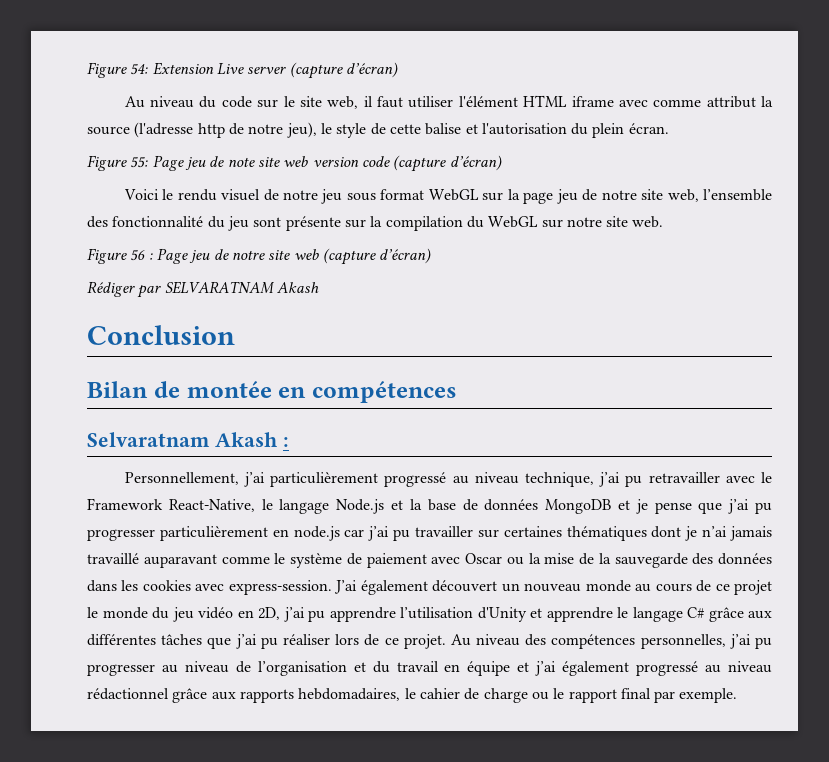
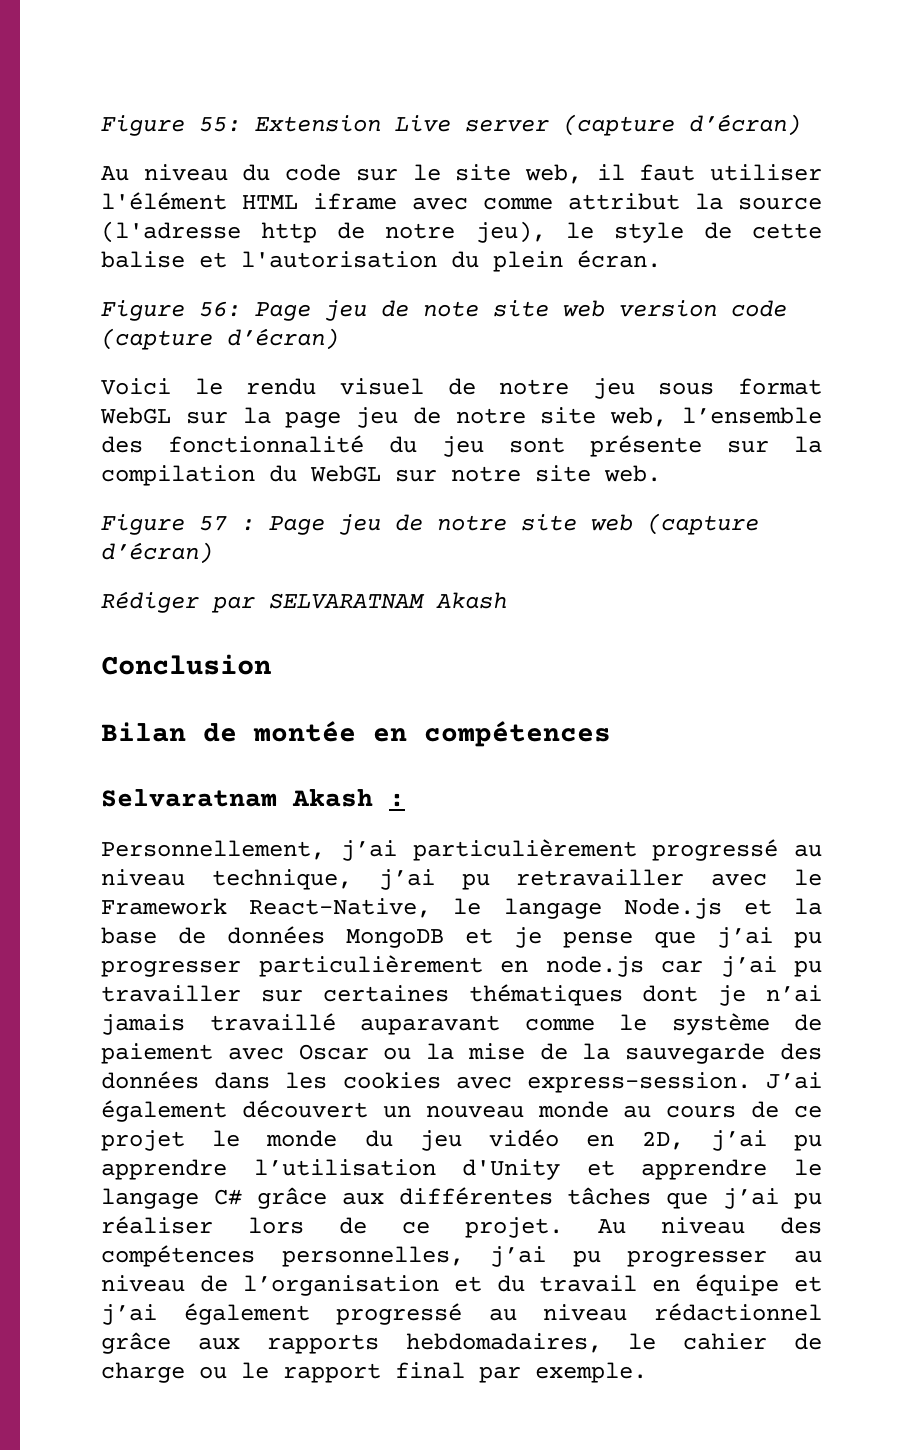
[87,62,149,78] Figure 54: -> [101,115,241,136] Figure 55:
[130,157,149,168] 55: -> [199,301,241,317] 56:
[130,250,146,261] 56 -> [199,516,227,531] 57

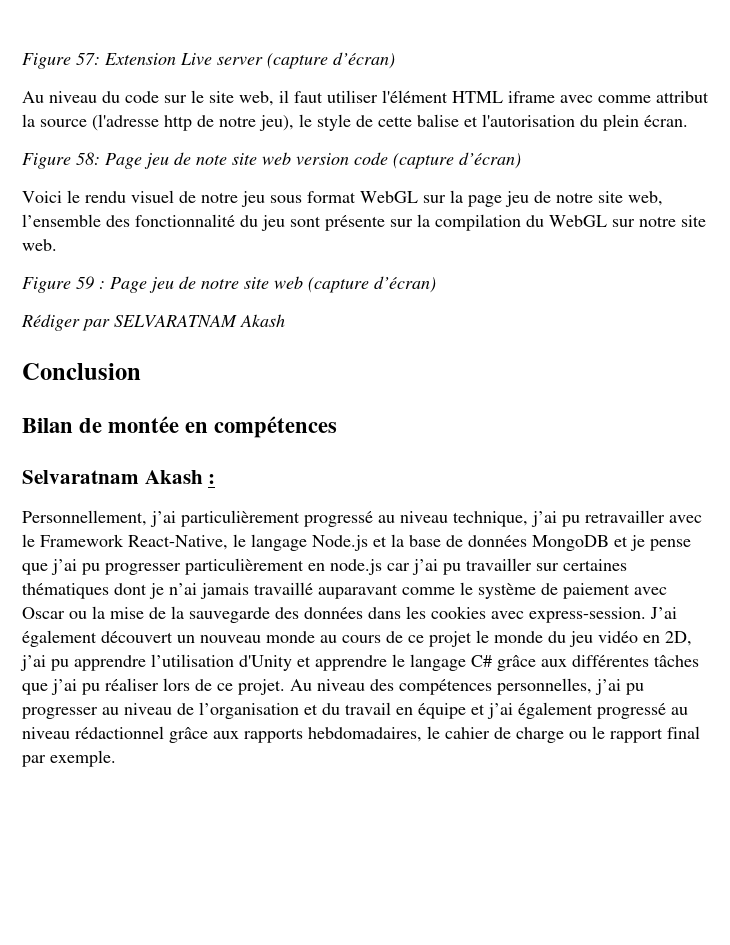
[101,115,241,136] Figure 55: -> [22,53,100,69] Figure 57:
[199,301,241,317] 56: -> [76,152,100,165] 58:
[199,516,227,531] 57 -> [76,276,94,289] 59

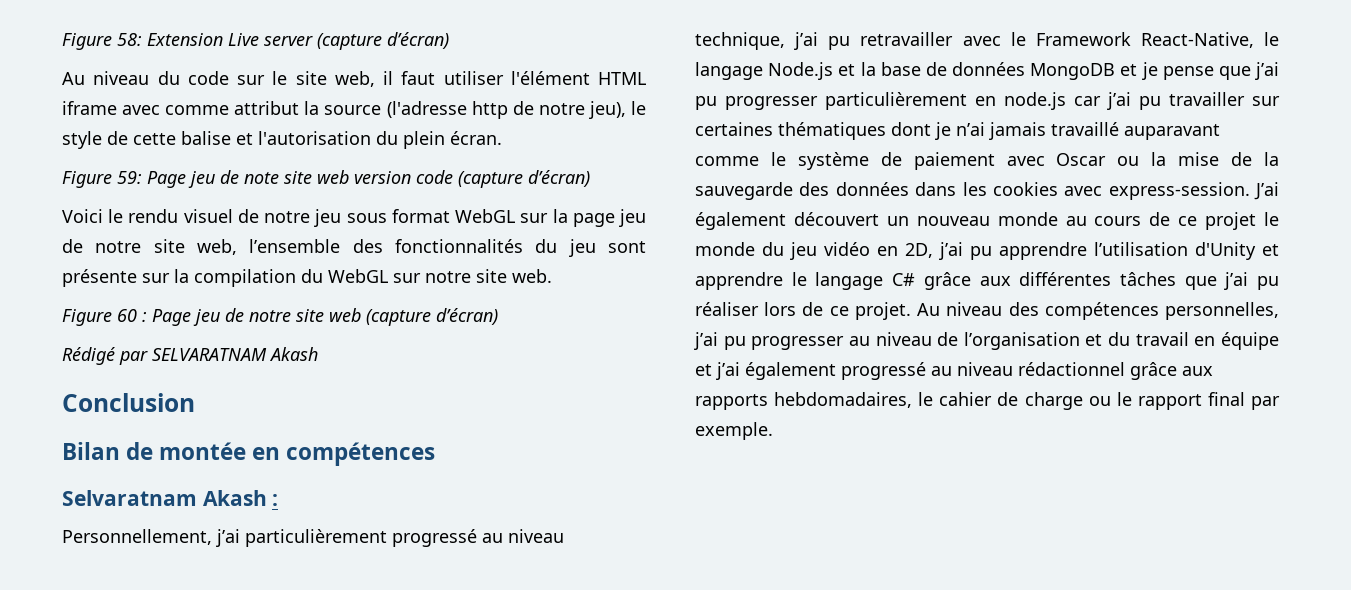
[22,53,100,69] Figure 57: -> [62,33,142,50] Figure 58:
[76,152,100,165] 58: -> [117,171,142,184] 59:
[135,214,235,227] fonctionnalité -> [395,239,523,253] fonctionnalités
[76,276,94,289] 59 -> [117,309,137,322] 60
[21,314,80,331] Rédiger -> [62,347,115,365] Rédigé

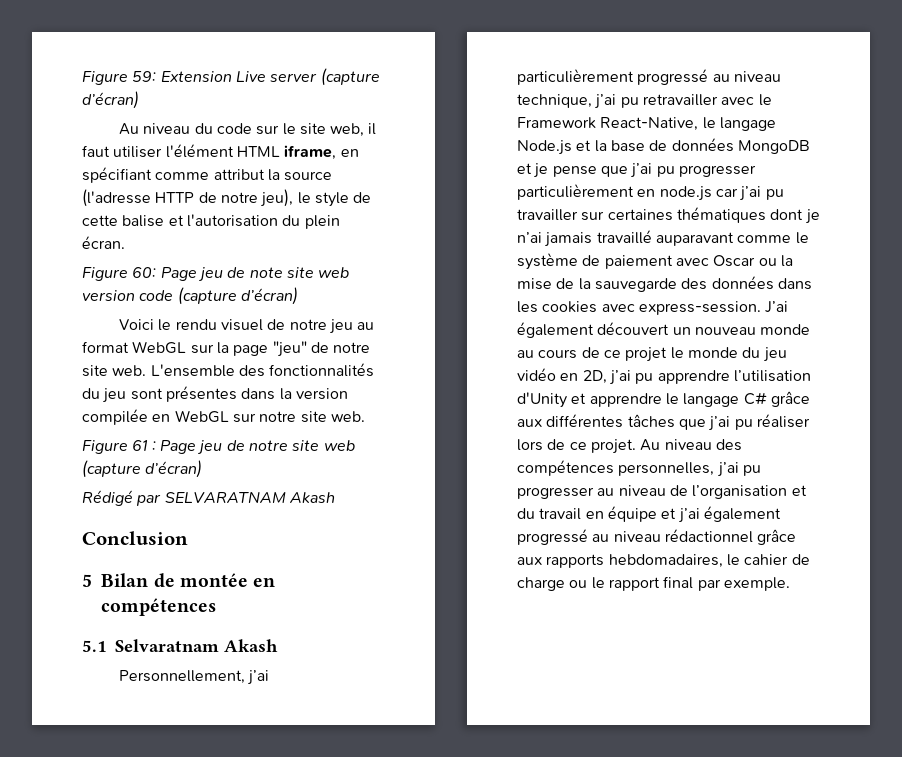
[62,33,142,50] Figure 58: -> [82,71,157,85] Figure 59:
[62,101,161,115] iframe avec -> [284,145,359,160] [82,167,152,183] iframe, en spécifiant
[471,101,508,119] http -> [155,192,195,203] HTTP
[117,171,142,184] 59: -> [132,267,157,278] 60:
[346,213,387,223] sous -> [357,322,375,330] au
[619,209,646,227] [62,239,341,255] jeu de notre site web, l’ensemble -> [272,341,371,357] [82,364,235,377] "jeu" de notre site web. L'ensemble
[62,269,323,287] présente sur la compilation du -> [165,386,348,402] [82,409,171,425] présentes dans la version compilée en
[117,309,137,322] 60 -> [132,440,149,451] 61
(195, 402) none -> [82,574,92,587] 5
(436, 454) none -> [82,640,107,652] 5.1
[272,494,279,506] : -> (278, 645) none

